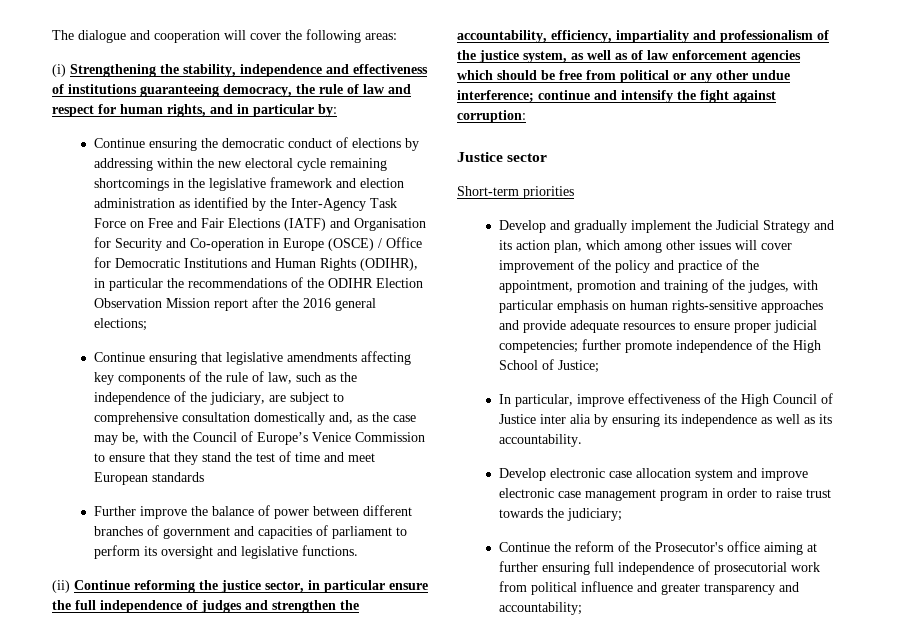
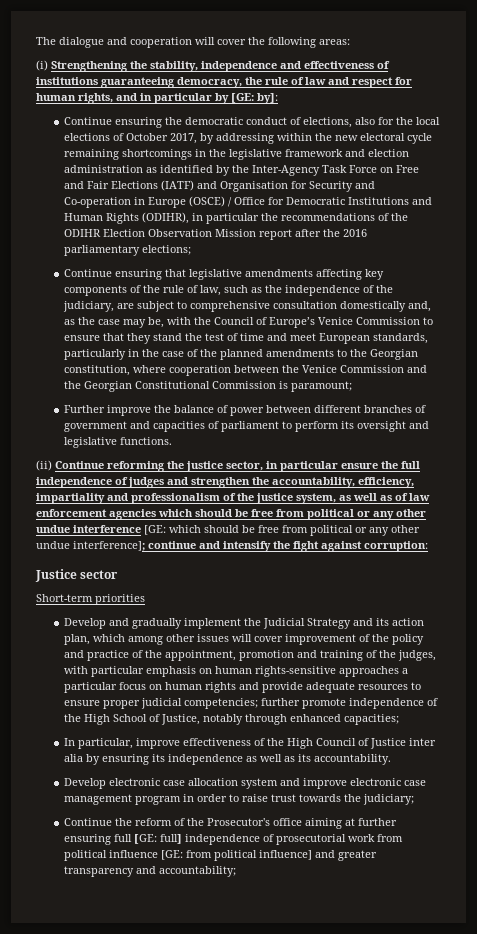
[318,104,337,117] by: -> [215,93,278,104] by [GE: by]:
[352,138,402,148] elections -> [302,117,440,128] [63,133,197,144] elections, also for the local elections of October 2017,
[335,298,377,311] general -> [63,245,140,256] parliamentary
[152,472,205,482] standards -> [372,333,428,344] [63,349,418,360] [63,365,427,376] [63,381,352,392] standards, particularly in the case of the planned amendments to the Georgian constitution, where cooperation between the Venice Commission and the Georgian Constitutional Commission is paramount;
[457,90,534,103] interference; -> [73,525,420,536] [36,541,145,551] interference [GE: which should be free from political or any other undue interference];
(824, 306) none -> [401,668,408,674] [63,682,236,693] a particular focus on human rights
[558,360,600,373] Justice; -> [160,714,399,725] Justice, notably through enhanced capacities;
(615, 566) none -> [133,834,182,844] [GE: full]
(634, 586) none -> [160,850,312,861] [GE: from political influence]

